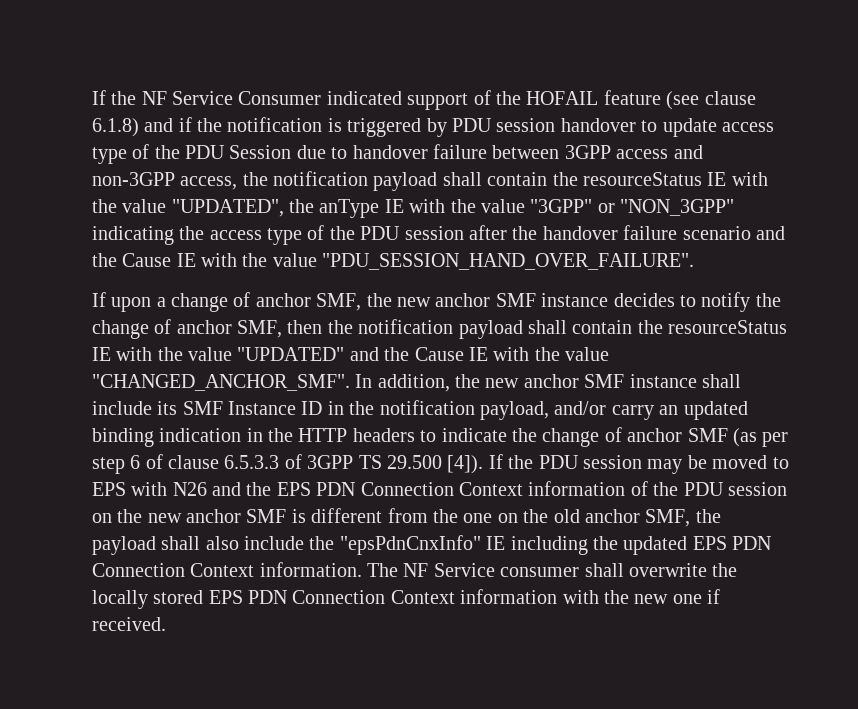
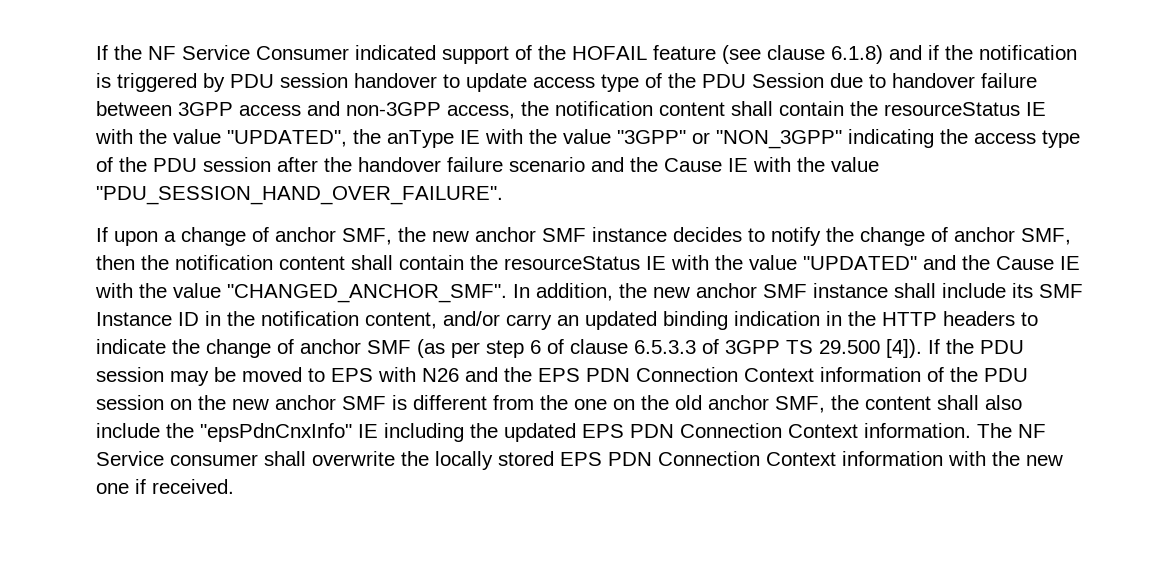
[373,172,438,191] payload -> [658,102,725,116] content
[458,320,523,339] payload -> [278,256,345,270] content
[480,401,550,420] payload, -> [364,312,437,329] content,
[91,536,156,555] payload -> [864,396,931,410] content

